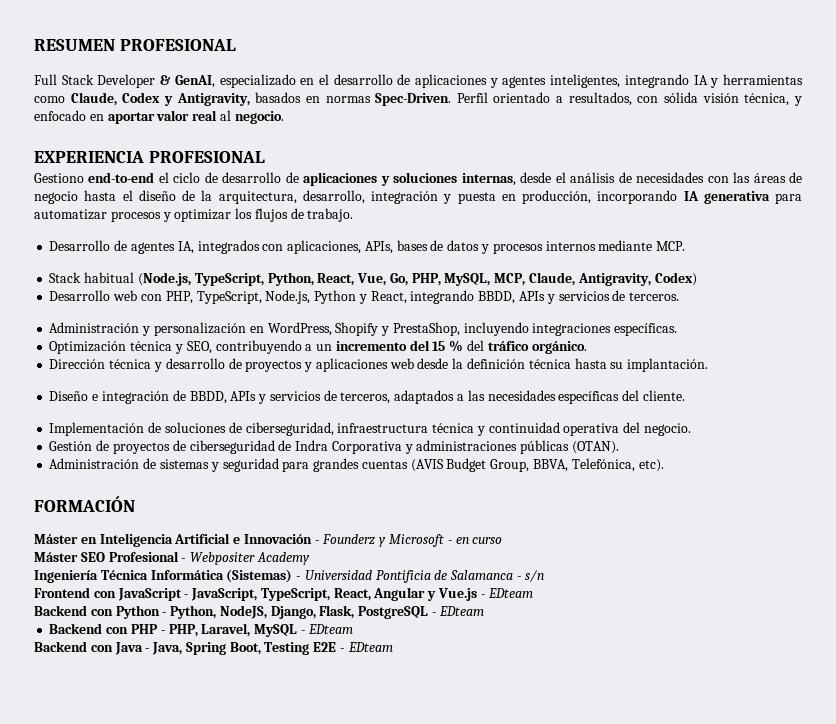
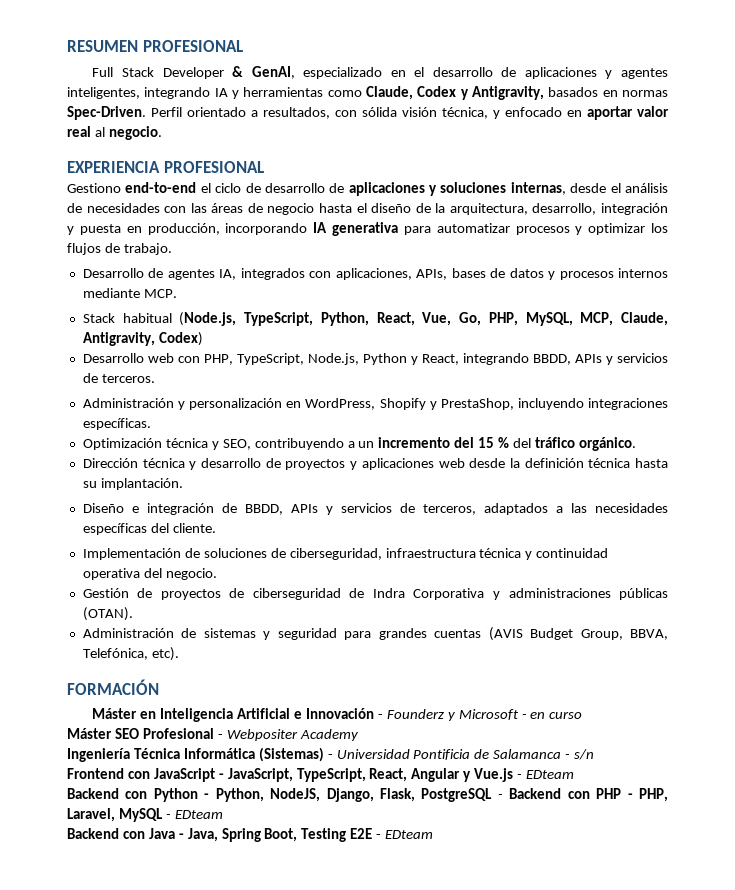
[438,606,484,616] EDteam // -> (503, 796) none

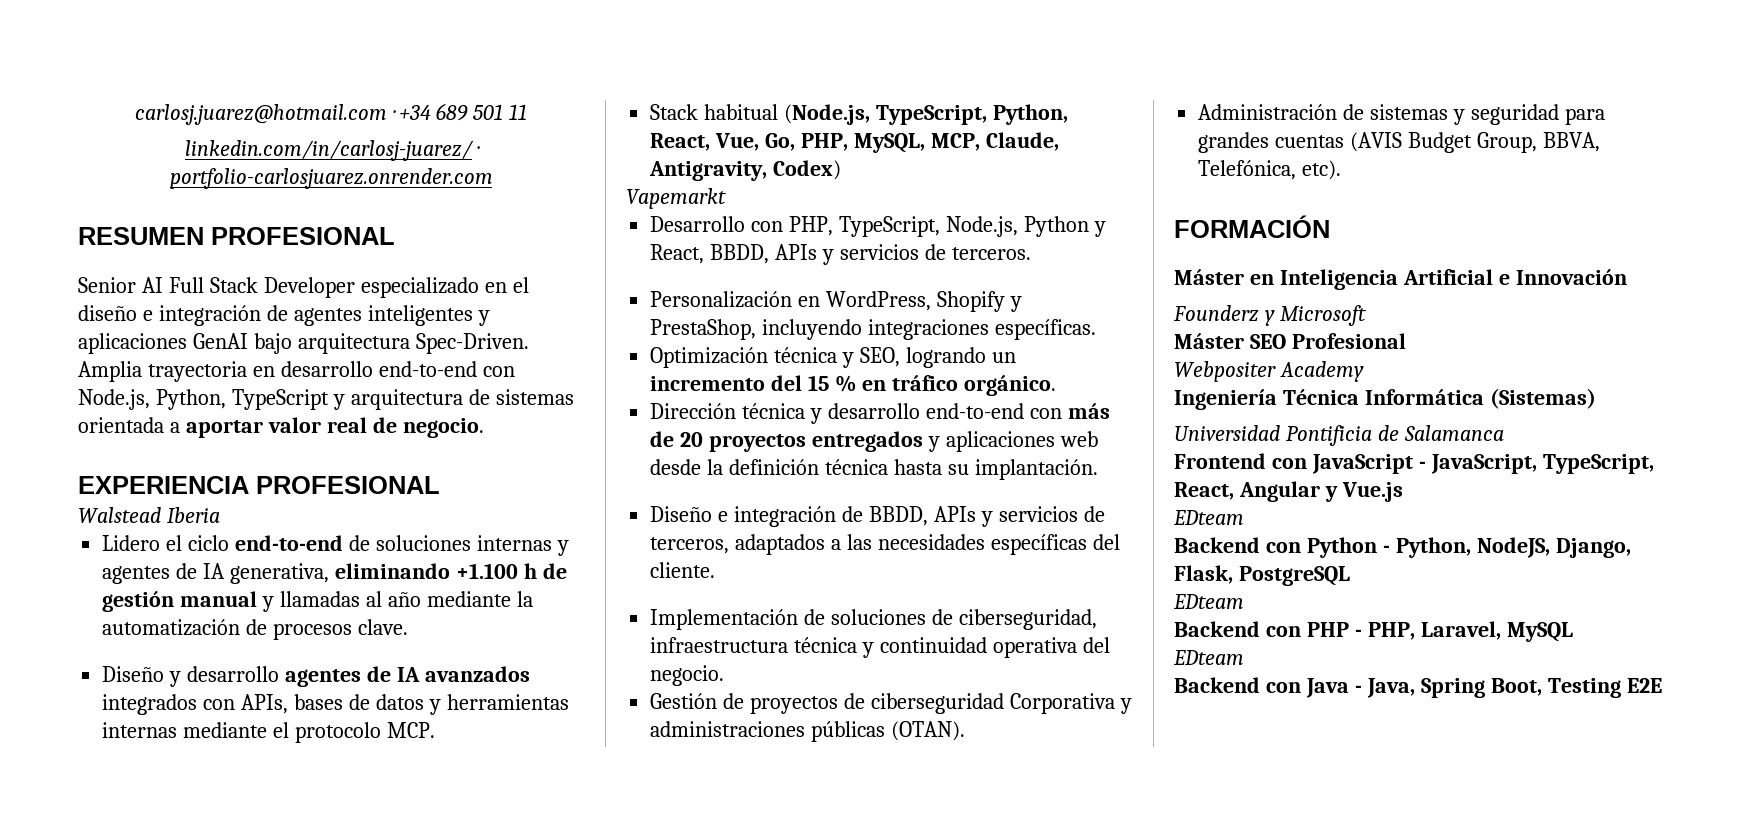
(67, 46) none -> [134,103,528,125] [184,140,481,161] [169,168,493,189] carlosj.juarez@hotmail.com · +34 689 501 11 // linkedin.com/in/carlosj-juarez/ · portfolio-carlosjuarez.onrender.com //
(243, 46) none -> [78,277,163,293] Senior AI
[232,66,295,79] & GenAI, -> (355, 287) none
[432,67,668,79] [67,86,668,100] [67,106,582,120] desarrollo de aplicaciones y agentes inteligentes, integrando IA y herramientas como Claude, Codex y Antigravity, basados en normas Spec-Driven. Perfil orientado a resultados, con sólida visión técnica, y enfocado en -> [78,305,490,326] [78,333,529,354] [78,361,515,382] [78,389,574,410] [78,417,180,433] diseño e integración de agentes inteligentes y aplicaciones GenAI bajo arquitectura Spec-Driven. Amplia trayectoria en desarrollo end-to-end con Node.js, Python, TypeScript y arquitectura de sistemas orientada a
[94,127,105,137] al -> [372,417,397,433] de
[67,182,668,196] [67,203,668,215] [67,222,668,236] [67,243,172,255] [82,268,237,280] Gestiono end-to-end el ciclo de desarrollo de aplicaciones y soluciones internas, desde el análisis de necesidades con las áreas de negocio hasta el diseño de la arquitectura, desarrollo, integración y puesta en producción, incorporando IA generativa para automatizar procesos y optimizar los flujos de trabajo. // Desarrollo de agentes IA, -> [78,507,220,523] [102,535,569,556] [102,563,567,584] [102,591,533,612] [102,619,409,640] [102,666,530,687] Walstead Iberia // Lidero el ciclo end-to-end de soluciones internas y agentes de IA generativa, eliminando +1.100 h de gestión manual y llamadas al año mediante la automatización de procesos clave. // Diseño y desarrollo agentes de IA avanzados
[335,268,412,280] aplicaciones, -> (236, 704) none
[559,268,668,280] [82,288,140,298] procesos internos mediante -> [446,694,569,710] [102,722,382,743] herramientas internas mediante el protocolo
[82,353,174,363] // Desarrollo web -> [626,188,726,209] [650,216,746,232] // Vapemarkt // Desarrollo
[462,353,529,365] integrando -> (705, 254) none
[82,398,283,410] Administración y personalización -> [650,291,793,308] Personalización
[254,438,355,450] contribuyendo a -> [905,347,986,368] logrando
[513,438,532,448] del -> [861,380,886,391] en
[265,458,346,470] de proyectos -> [925,403,1110,419] [650,431,924,452] end-to-end con más de 20 proyectos entregados
[349,588,405,598] de Indra -> (1004, 703) none
[377,714,383,719] - -> (1627, 277) //
[521,711,583,719] - en curso -> (1366, 315) none
[217,734,223,739] - -> (1406, 341) //
[327,754,333,759] - -> (1596, 398) //
[565,749,595,760] - s/n -> (1504, 433) none
[517,774,523,779] - -> (1403, 492) //
[497,794,503,799] - -> [1173,594,1244,609] // EDteam //
[165,814,171,819] - -> (1573, 632) //
[376,830,434,839] - EDteam -> (1662, 685) none

